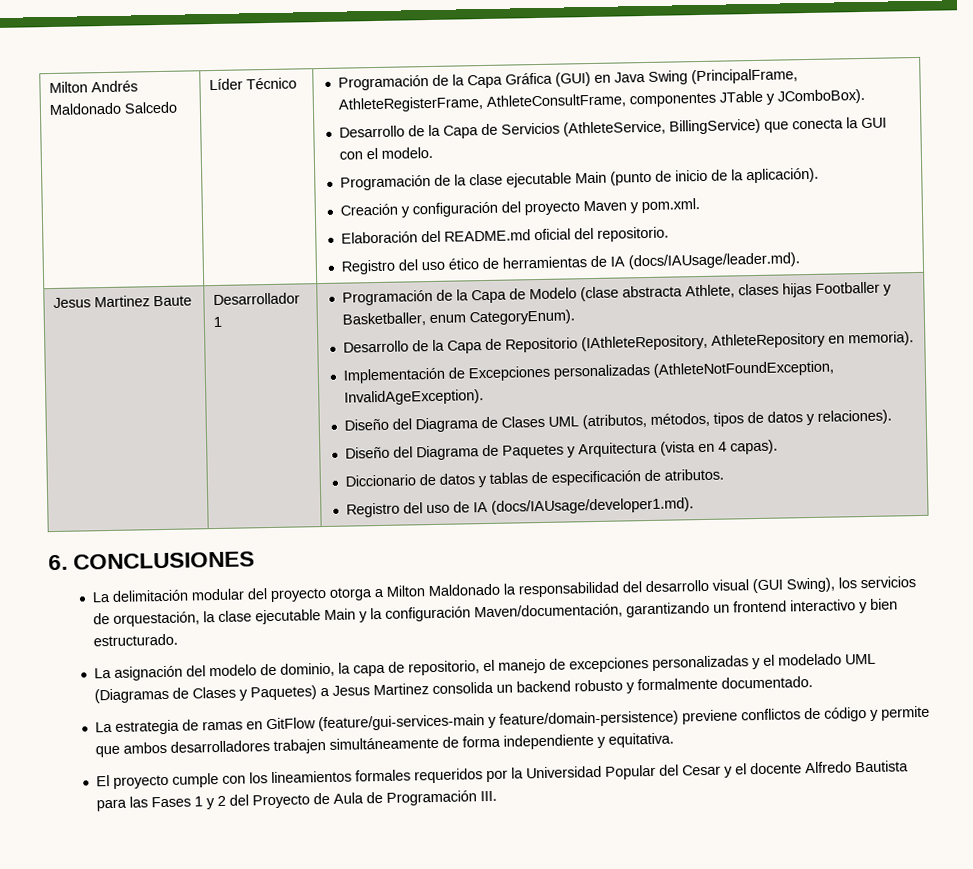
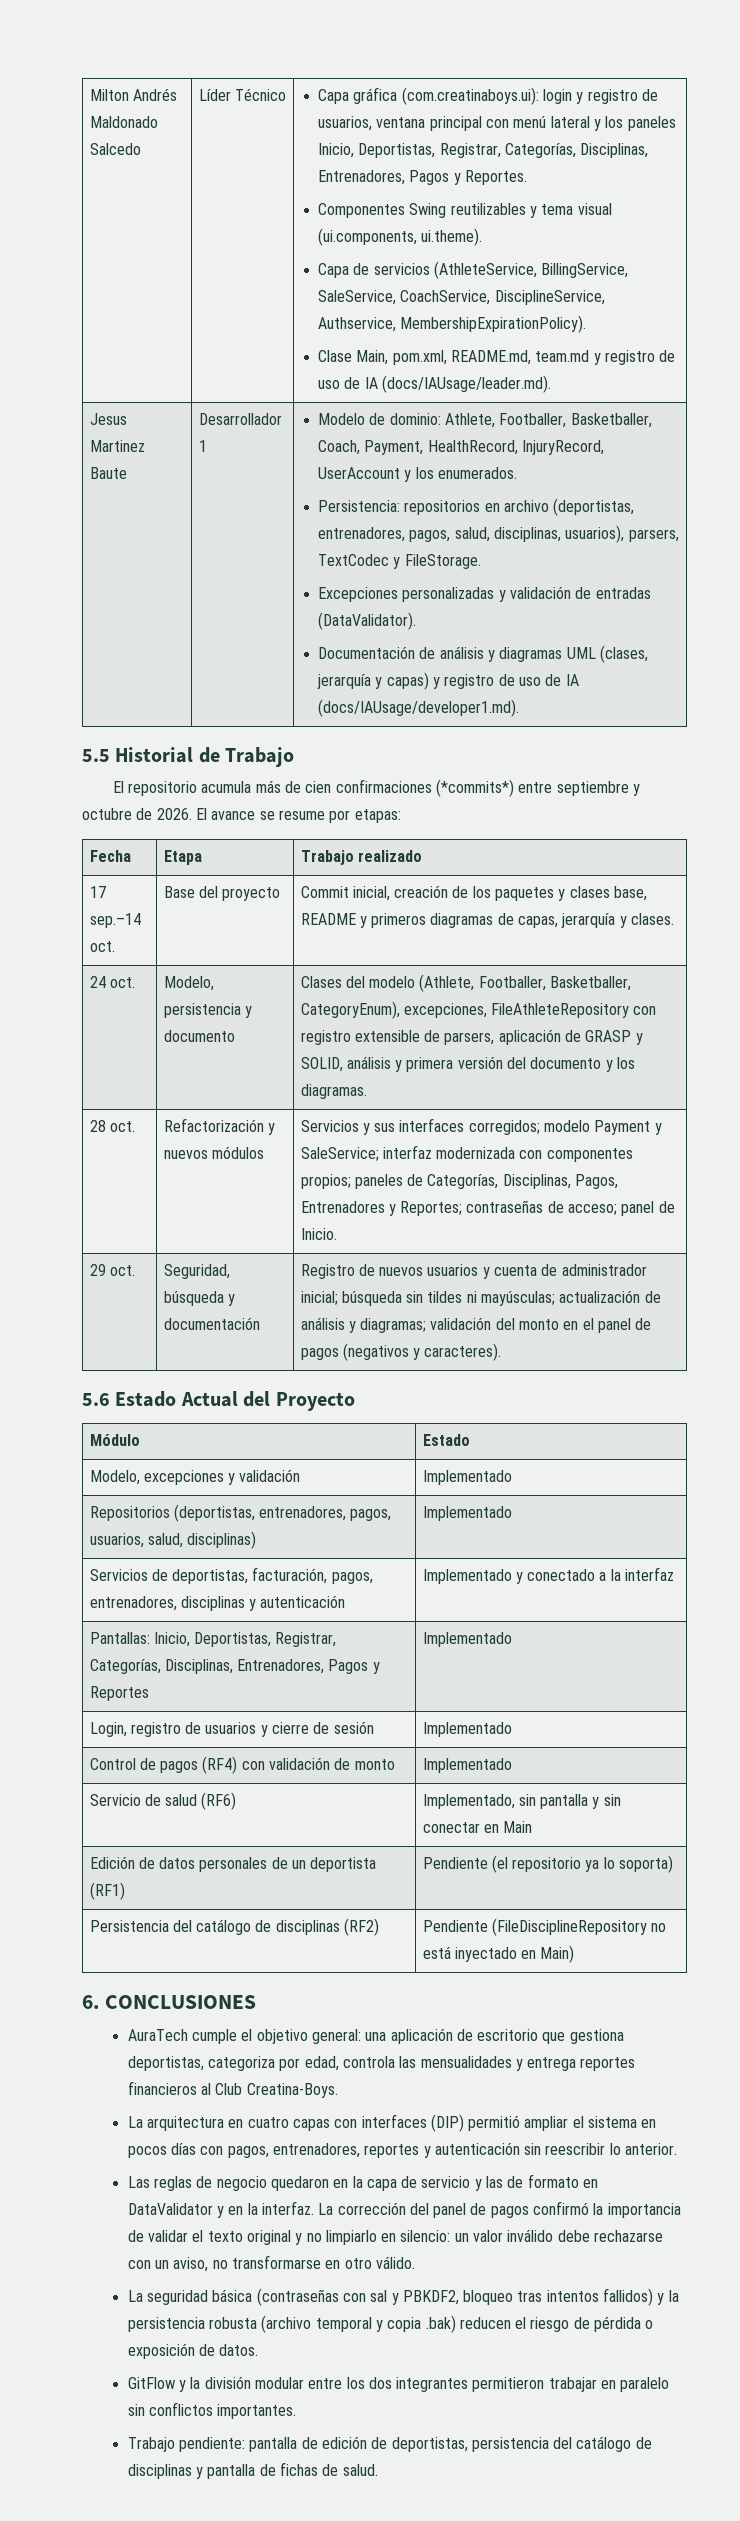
[337,68,798,91] [337,88,865,113] [338,117,887,139] [338,146,433,160] [339,167,819,191] [339,198,700,218] [340,226,669,244] [340,256,587,275] Programación de la Capa Gráfica (GUI) en Java Swing (PrincipalFrame, AthleteRegisterFrame, AthleteConsultFrame, componentes JTable y JComboBox). // Desarrollo de la Capa de Servicios (AthleteService, BillingService) que conecta la GUI con el modelo. // Programación de la clase ejecutable Main (punto de inicio de la aplicación). // Creación y configuración del proyecto Maven y pom.xml. // Elaboración del README.md oficial del repositorio. // Registro del uso ético de herramientas -> [318,87,659,105] [318,116,676,131] [318,143,649,158] [318,170,528,185] [318,203,612,218] [318,228,483,246] [318,261,629,279] [318,290,605,305] [318,315,587,333] [318,350,676,365] [318,380,341,389] Capa gráfica (com.creatinaboys.ui): login y registro de usuarios, ventana principal con menú lateral y los paneles Inicio, Deportistas, Registrar, Categorías, Disciplinas, Entrenadores, Pagos y Reportes. // Componentes Swing reutilizables y tema visual (ui.components, ui.theme). // Capa de servicios (AthleteService, BillingService, SaleService, CoachService, DisciplineService, Authservice, MembershipExpirationPolicy). // Clase Main, pom.xml, README.md, team.md y registro de uso
[341,281,892,306] [341,309,575,327] [342,331,914,354] [342,360,834,384] [343,389,484,406] [343,409,892,433] [344,439,778,461] [344,468,724,488] [345,497,694,518] [48,551,256,571] [92,576,917,603] [93,598,899,627] [93,633,179,647] [94,653,877,681] [94,675,814,704] [95,705,931,735] [95,732,675,758] [96,760,910,789] [96,790,498,812] Programación de la Capa de Modelo (clase abstracta Athlete, clases hijas Footballer y Basketballer, enum CategoryEnum). // Desarrollo de la Capa de Repositorio (IAthleteRepository, AthleteRepository en memoria). // Implementación de Excepciones personalizadas (AthleteNotFoundException, InvalidAgeException). // Diseño del Diagrama de Clases UML (atributos, métodos, tipos de datos y relaciones). // Diseño del Diagrama de Paquetes y Arquitectura (vista en 4 capas). // Diccionario de datos y tablas de especificación de atributos. // Registro del uso de IA (docs/IAUsage/developer1.md). // 6. CONCLUSIONES // La delimitación modular del proyecto otorga a Milton Maldonado la responsabilidad del desarrollo visual (GUI Swing), los servicios de orquestación, la clase ejecutable Main y la configuración Maven/documentación, garantizando un frontend interactivo y bien estructurado. // La asignación del modelo de dominio, la capa de repositorio, el manejo de excepciones personalizadas y el modelado UML (Diagramas de Clases y Paquetes) a Jesus Martinez consolida un backend robusto y formalmente documentado. // La estrategia de ramas en GitFlow (feature/gui-services-main y feature/domain-persistence) previene conflictos de código y permite que ambos desarrolladores trabajen simultáneamente de forma independiente y equitativa. // El proyecto cumple con los lineamientos formales requeridos por la Universidad Popular del Cesar y el docente Alfredo Bautista para las Fases 1 y 2 del Proyecto de Aula de Programación III. -> [318,413,652,428] [318,440,605,455] [318,467,518,482] [318,498,635,516] [318,525,679,543] [318,554,481,569] [318,586,651,602] [318,612,417,630] [318,645,649,663] [317,672,579,690] [318,699,520,717] [82,747,295,767] [112,779,640,797] [82,808,401,823] [89,850,131,862] [163,850,202,865] [300,850,422,865] [89,886,106,898] [89,913,141,928] [89,941,115,952] [163,886,281,901] [300,885,648,901] [300,913,675,928] [89,976,135,988] [163,976,214,991] [163,1003,252,1018] [163,1030,235,1042] [300,974,632,992] [300,1001,657,1019] [300,1029,643,1045] [300,1056,636,1072] [300,1084,367,1099] [89,1120,135,1132] [163,1118,275,1135] [163,1146,264,1159] [300,1118,662,1135] [300,1145,633,1162] [300,1174,619,1189] [300,1200,675,1216] [300,1228,337,1240] [89,1264,135,1276] [163,1264,230,1279] [163,1291,235,1306] [163,1317,260,1330] [300,1264,647,1279] [300,1290,661,1306] [300,1317,652,1333] [300,1343,502,1361] [82,1391,355,1411] [89,1434,140,1446] [422,1434,470,1446] [89,1469,301,1485] [422,1470,512,1485] [89,1504,392,1522] [89,1531,257,1549] [422,1506,512,1521] [89,1567,373,1584] [89,1595,346,1611] [422,1567,675,1584] [89,1632,337,1647] [89,1659,380,1674] [89,1686,149,1701] [422,1632,512,1647] [89,1721,374,1737] [422,1722,512,1737] [89,1756,395,1774] [422,1758,512,1773] [89,1792,237,1810] [422,1794,621,1809] [422,1821,533,1833] [89,1856,377,1872] [89,1882,125,1900] [422,1855,674,1873] [89,1918,380,1936] [422,1918,667,1936] [422,1945,575,1963] [82,1995,256,2009] [127,2028,624,2044] [127,2056,636,2071] [127,2081,338,2098] [127,2114,657,2132] [127,2142,678,2158] [127,2174,599,2191] [127,2201,681,2218] [127,2229,664,2245] [127,2255,415,2272] [127,2288,679,2306] [127,2315,654,2333] [127,2343,259,2359] [127,2376,670,2392] [127,2402,297,2419] [127,2436,652,2452] [127,2462,378,2479] Modelo de dominio: Athlete, Footballer, Basketballer, Coach, Payment, HealthRecord, InjuryRecord, UserAccount y los enumerados. // Persistencia: repositorios en archivo (deportistas, entrenadores, pagos, salud, disciplinas, usuarios), parsers, TextCodec y FileStorage. // Excepciones personalizadas y validación de entradas (DataValidator). // Documentación de análisis y diagramas UML (clases, jerarquía y capas) y registro de uso de IA (docs/IAUsage/developer1.md). // 5.5 Historial de Trabajo // El repositorio acumula más de cien confirmaciones (*commits*) entre septiembre y octubre de 2026. El avance se resume por etapas: // Fecha | Etapa | Trabajo realizado // 17 sep.–14 oct. | Base del proyecto | Commit inicial, creación de los paquetes y clases base, README y primeros diagramas de capas, jerarquía y clases. // 24 oct. | Modelo, persistencia y documento | Clases del modelo (Athlete, Footballer, Basketballer, CategoryEnum), excepciones, FileAthleteRepository con registro extensible de parsers, aplicación de GRASP y SOLID, análisis y primera versión del documento y los diagramas. // 28 oct. | Refactorización y nuevos módulos | Servicios y sus interfaces corregidos; modelo Payment y SaleService; interfaz modernizada con componentes propios; paneles de Categorías, Disciplinas, Pagos, Entrenadores y Reportes; contraseñas de acceso; panel de Inicio. // 29 oct. | Seguridad, búsqueda y documentación | Registro de nuevos usuarios y cuenta de administrador inicial; búsqueda sin tildes ni mayúsculas; actualización de análisis y diagramas; validación del monto en el panel de pagos (negativos y caracteres). // 5.6 Estado Actual del Proyecto // Módulo | Estado // Modelo, excepciones y validación | Implementado // Repositorios (deportistas, entrenadores, pagos, usuarios, salud, disciplinas) | Implementado // Servicios de deportistas, facturación, pagos, entrenadores, disciplinas y autenticación | Implementado y conectado a la interfaz // Pantallas: Inicio, Deportistas, Registrar, Categorías, Disciplinas, Entrenadores, Pagos y Reportes | Implementado // Login, registro de usuarios y cierre de sesión | Implementado // Control de pagos (RF4) con validación de monto | Implementado // Servicio de salud (RF6) | Implementado, sin pantalla y sin conectar en Main // Edición de datos personales de un deportista (RF1) | Pendiente (el repositorio ya lo soporta) // Persistencia del catálogo de disciplinas (RF2) | Pendiente (FileDisciplineRepository no está inyectado en Main) // 6. CONCLUSIONES // AuraTech cumple el objetivo general: una aplicación de escritorio que gestiona deportistas, categoriza por edad, controla las mensualidades y entrega reportes financieros al Club Creatina-Boys. // La arquitectura en cuatro capas con interfaces (DIP) permitió ampliar el sistema en pocos días con pagos, entrenadores, reportes y autenticación sin reescribir lo anterior. // Las reglas de negocio quedaron en la capa de servicio y las de formato en DataValidator y en la interfaz. La corrección del panel de pagos confirmó la importancia de validar el texto original y no limpiarlo en silencio: un valor inválido debe rechazarse con un aviso, no transformarse en otro válido. // La seguridad básica (contraseñas con sal y PBKDF2, bloqueo tras intentos fallidos) y la persistencia robusta (archivo temporal y copia .bak) reducen el riesgo de pérdida o exposición de datos. // GitFlow y la división modular entre los dos integrantes permitieron trabajar en paralelo sin conflictos importantes. // Trabajo pendiente: pantalla de edición de deportistas, persistencia del catálogo de disciplinas y pantalla de fichas de salud.

